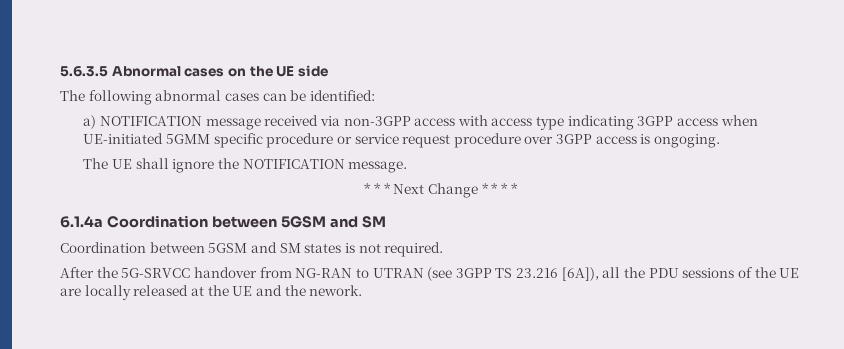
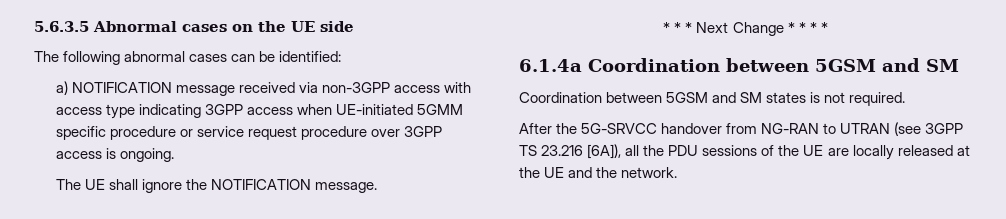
[654,134,721,148] ongoging. -> [120,148,175,162] ongoing.
[309,285,363,296] nework. -> [621,167,678,178] network.

